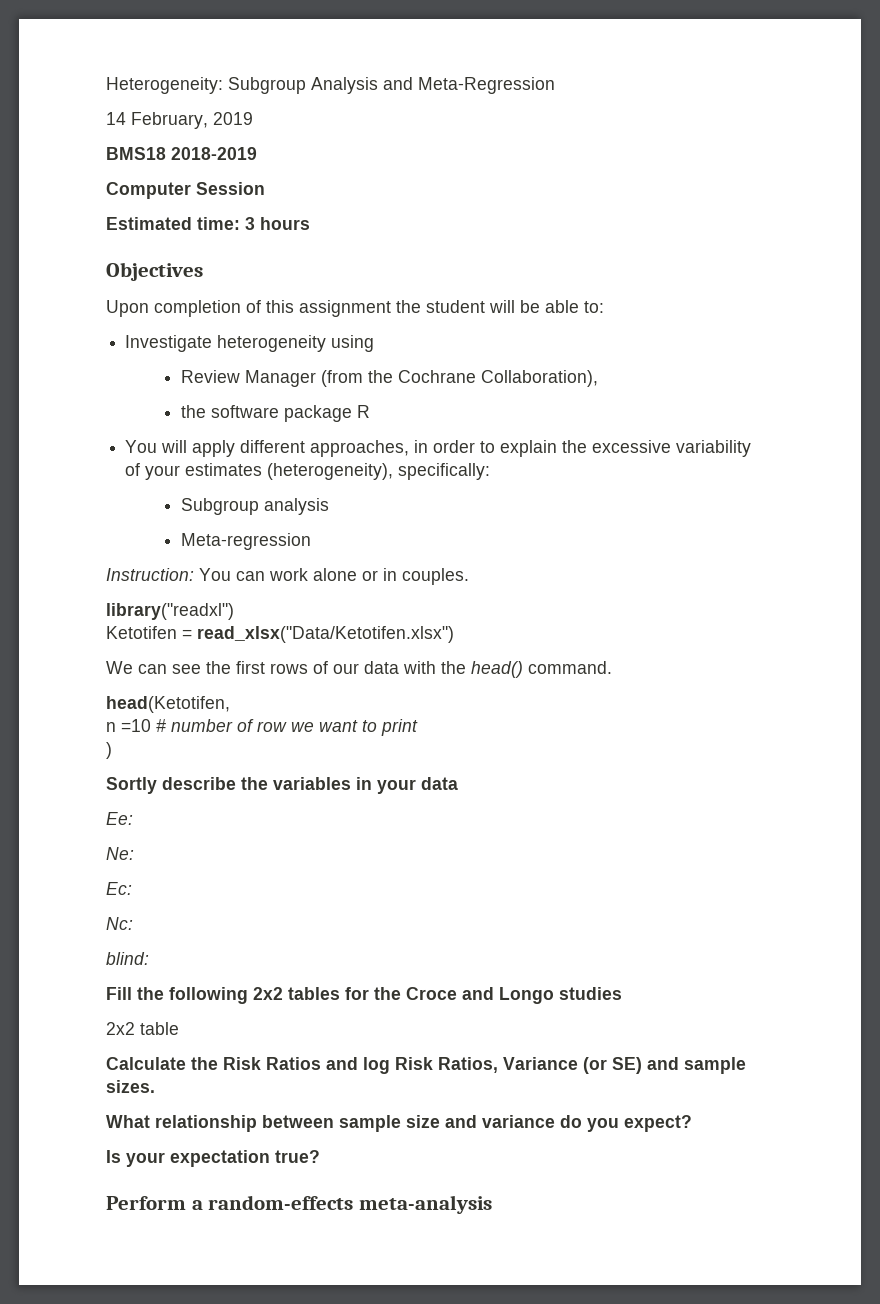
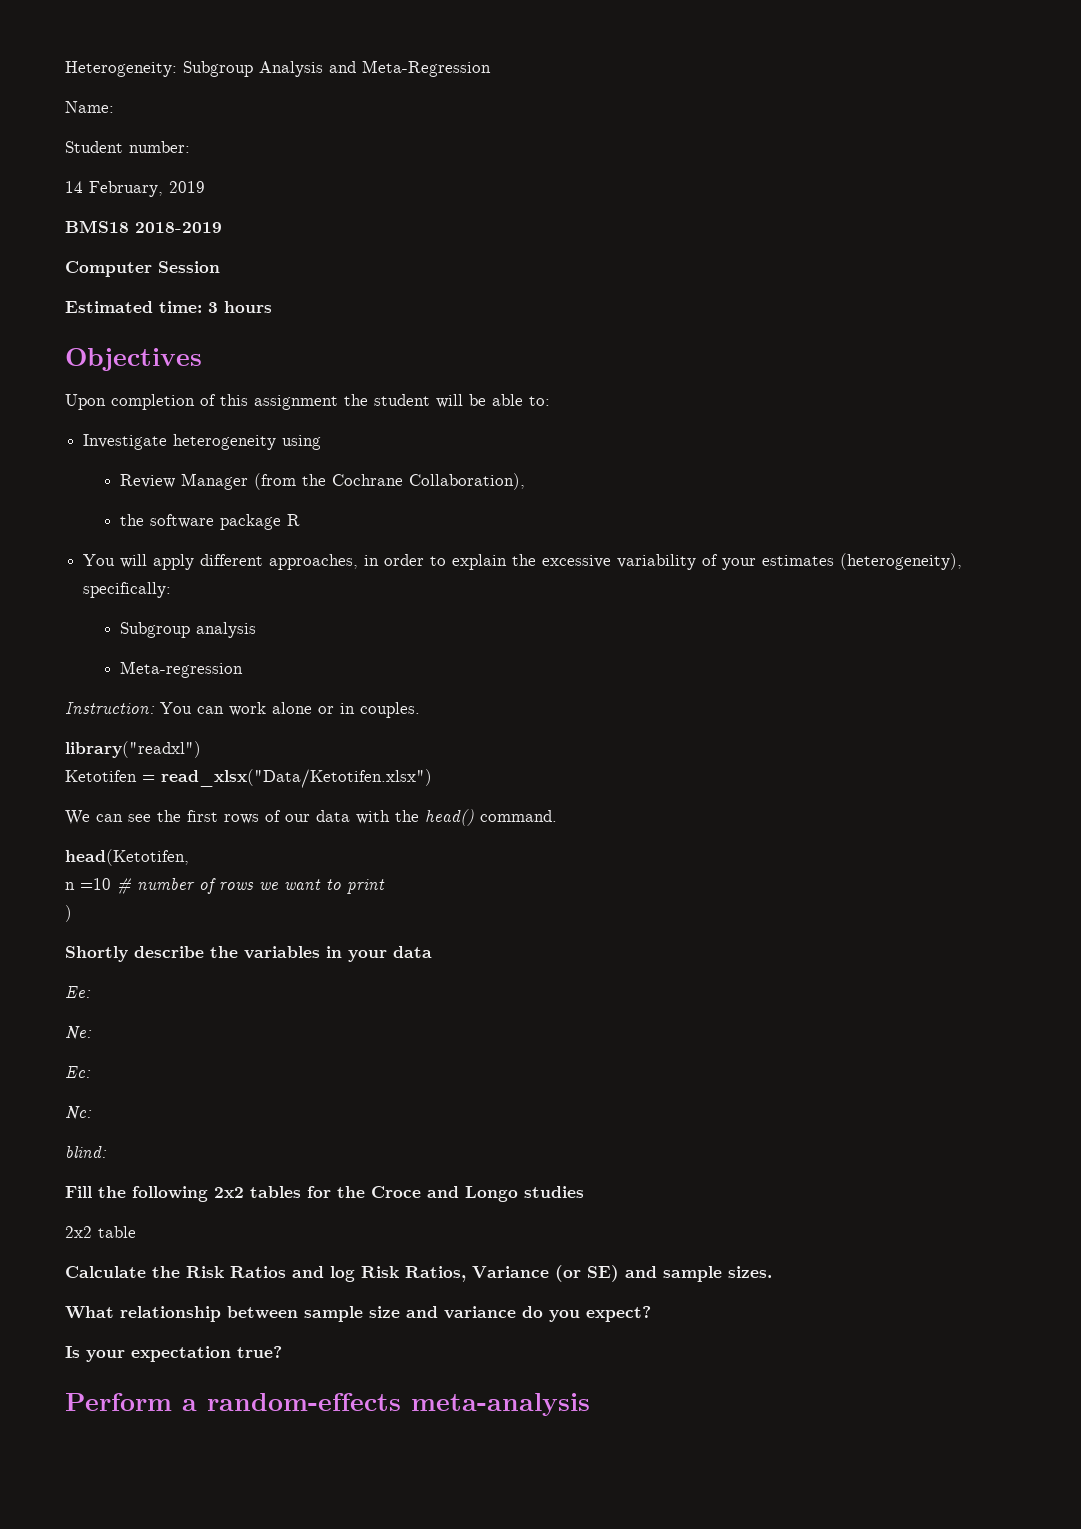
(555, 85) none -> [65,101,114,113] [65,141,190,153] // Name: // Student number:
[257,721,287,732] row -> [219,882,254,890] rows
[106,777,157,794] Sortly -> [65,946,128,962] Shortly

